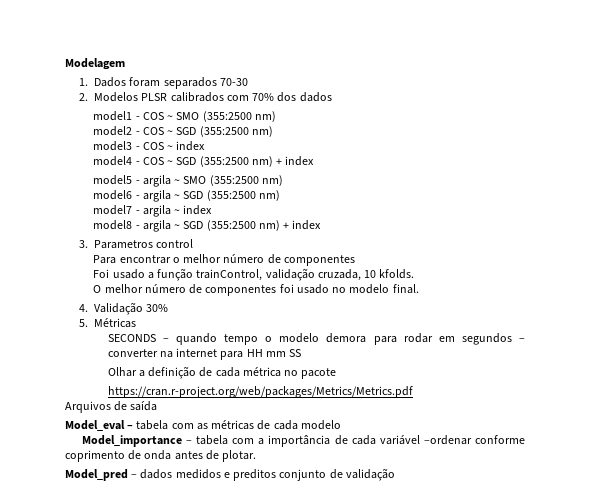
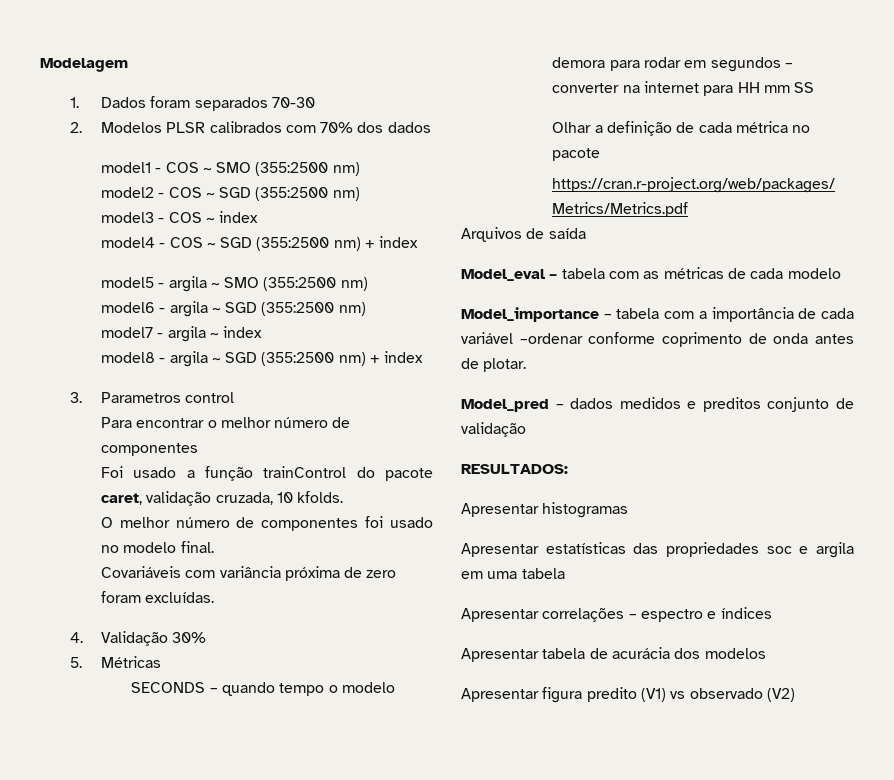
[196,269,263,281] trainControl, -> [263,466,433,481] [100,493,142,505] trainControl do pacote caret,
(419, 289) none -> [100,566,397,581] [100,591,215,603] // Covariáveis com variância próxima de zero foram excluídas.
(395, 474) none -> [461,464,568,474] [461,502,629,518] [461,542,855,558] [461,568,565,579] [461,607,772,622] [461,647,766,662] [461,687,795,703] // RESULTADOS: // Apresentar histogramas // Apresentar estatísticas das propriedades soc e argila em uma tabela // Apresentar correlações – espectro e índices // Apresentar tabela de acurácia dos modelos // Apresentar figura predito (V1) vs observado (V2)

